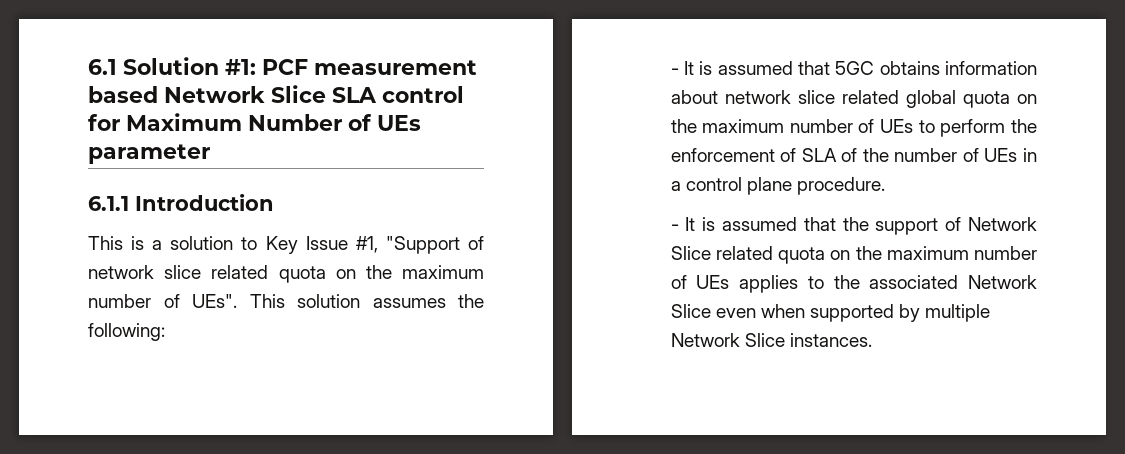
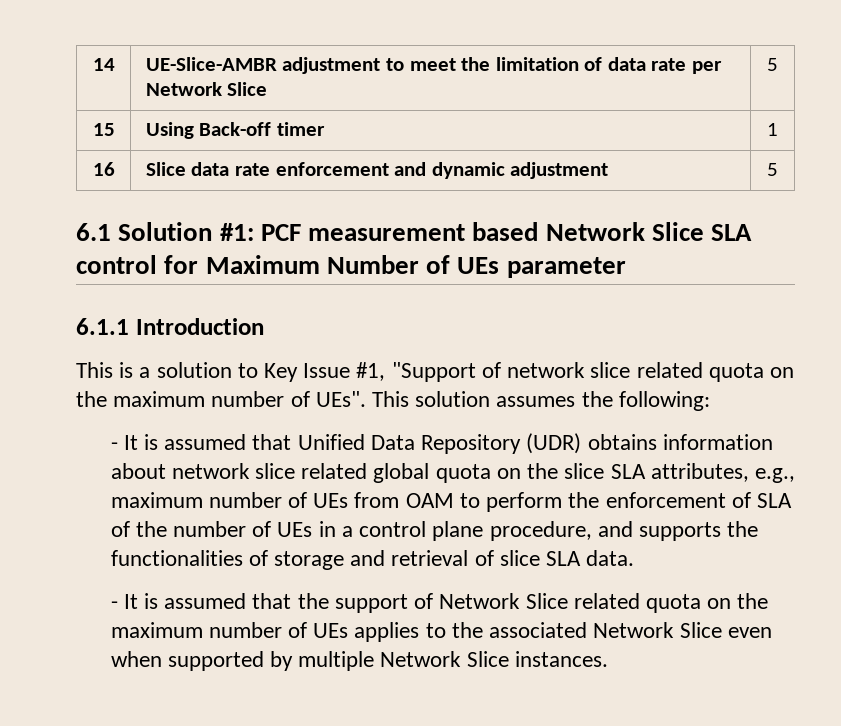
(88, 67) none -> [92,58,115,71] [145,57,722,74] [145,82,268,96] [767,58,778,71] [92,123,115,136] [145,122,325,139] [767,123,778,136] [92,162,115,176] [145,162,609,179] [767,163,778,176] 14 | UE-Slice-AMBR adjustment to meet the limitation of data rate per Network Slice | 5 // 15 | Using Back-off timer | 1 // 16 | Slice data rate enforcement and dynamic adjustment | 5 //
[835,61,875,75] 5GC -> [297,433,582,454] Unified Data Repository (UDR)
[702,119,914,133] maximum number of UEs -> [564,463,795,483] [110,492,454,508] slice SLA attributes, e.g., maximum number of UEs from OAM
[796,177,885,195] procedure. -> [489,521,759,541] [110,550,635,570] procedure, and supports the functionalities of storage and retrieval of slice SLA data.

